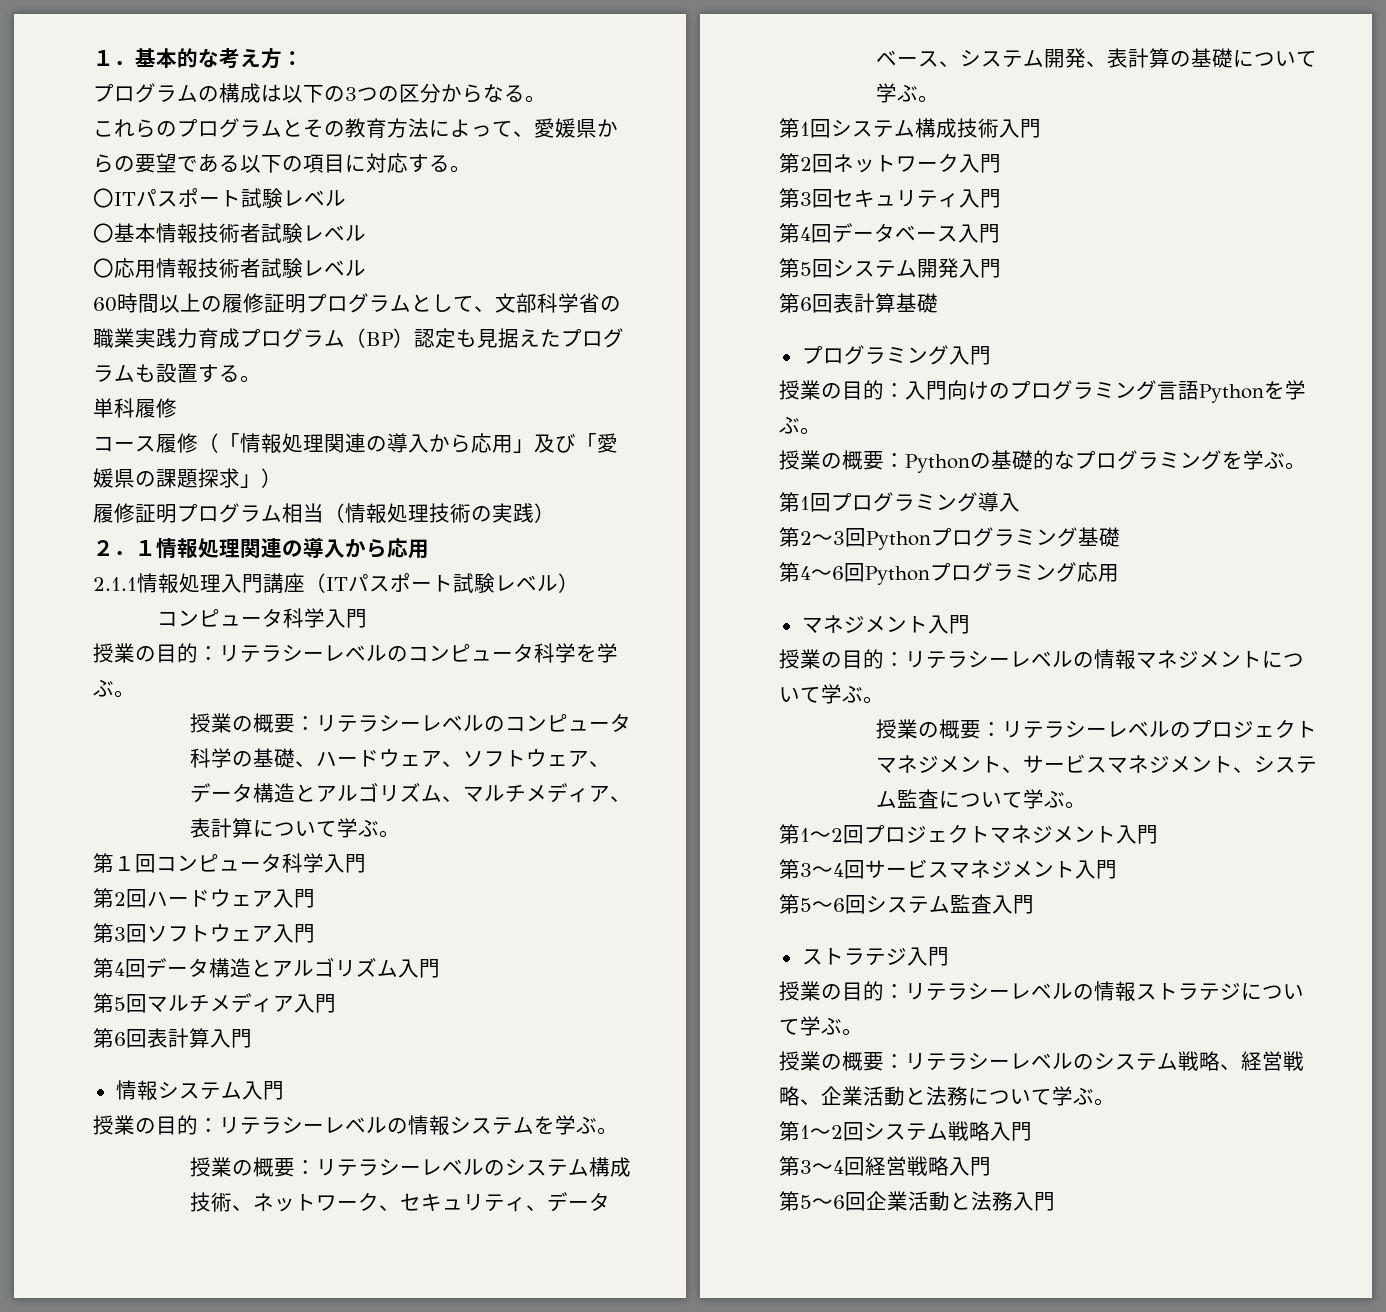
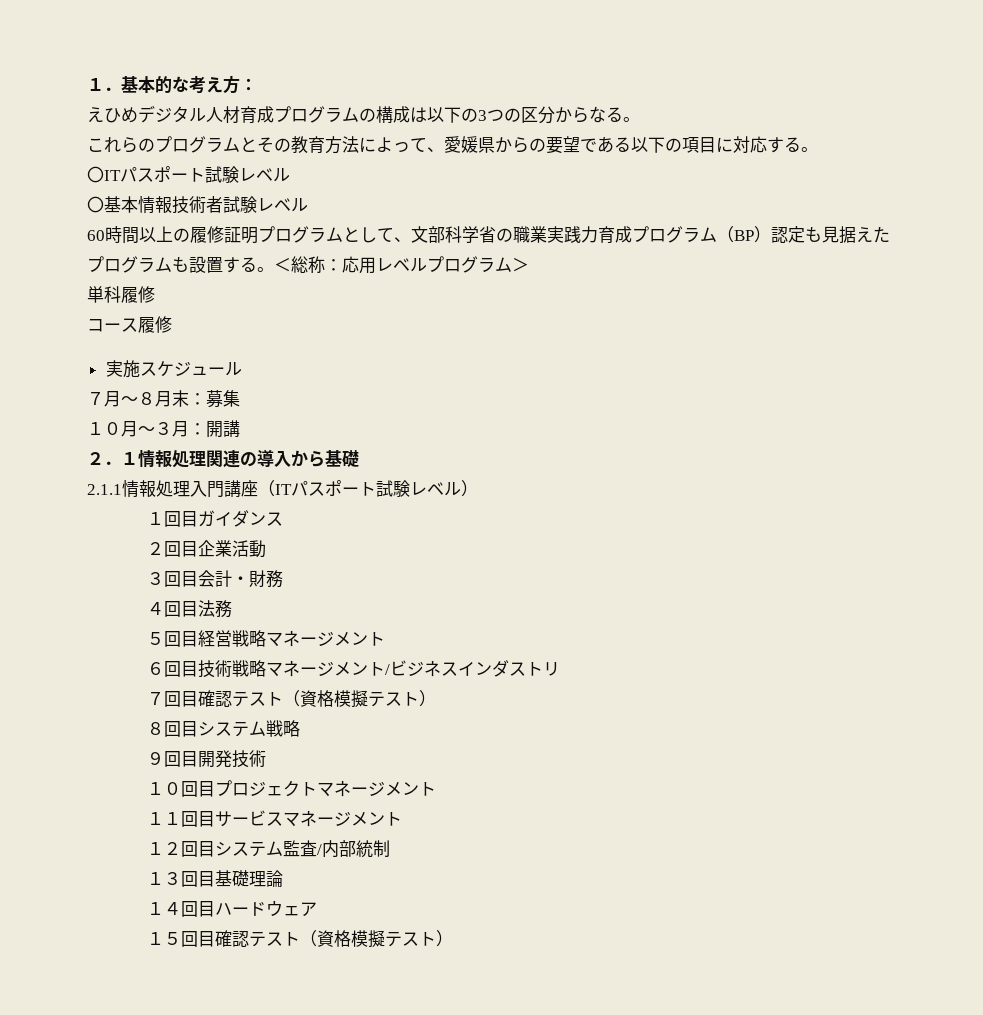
(303, 58) none -> [87,105,274,123] えひめデジタル人材育成
[93,258,366,279] // 〇応用情報技術者試験レベル -> (308, 205) none
(261, 379) none -> [274,256,529,274] ＜総称：応用レベルプログラム＞
[198,433,618,454] [93,468,282,488] [93,503,555,524] （「情報処理関連の導入から応用」及び「愛媛県の課題探求」） // 履修証明プログラム相当（情報処理技術の実践） -> [105,360,242,378] [87,390,240,408] [87,420,240,438] // 実施スケジュール // ７月～８月末：募集 // １０月～３月：開講
[387,538,429,559] 応用 -> [325,450,359,467] 基礎
[157,608,368,628] [93,643,618,663] [93,679,135,698] [189,713,631,733] [189,748,610,768] [189,783,631,803] [189,818,400,838] [93,853,366,873] [93,888,315,908] [93,923,315,943] [93,958,440,978] [93,993,336,1013] [93,1028,252,1048] [115,1080,284,1101] [93,1115,618,1136] [189,1157,631,1177] [189,1192,610,1212] [875,48,1317,68] [875,83,939,103] [779,118,1041,138] [779,153,1001,173] [779,188,1001,208] [779,223,1000,243] [779,258,1001,278] [779,293,938,313] [801,345,991,365] [779,380,1306,403] [779,416,821,435] [779,450,1306,473] [779,492,1020,512] [779,527,1120,550] [779,562,1119,585] [801,615,970,634] [779,649,1304,670] [779,684,884,704] [875,719,1317,739] [875,754,1317,774] [875,789,1086,809] [779,824,1158,844] [779,859,1117,879] [779,894,1034,914] [801,947,949,966] [779,981,1304,1002] [779,1016,863,1036] [779,1051,1304,1071] [779,1086,1115,1106] [779,1121,1032,1141] [779,1156,991,1176] [779,1191,1055,1211] コンピュータ科学入門 // 授業の目的：リテラシーレベルのコンピュータ科学を学ぶ。 // 授業の概要：リテラシーレベルのコンピュータ科学の基礎、ハードウェア、ソフトウェア、データ構造とアルゴリズム、マルチメディア、表計算について学ぶ。 // 第１回コンピュータ科学入門 // 第2回ハードウェア入門 // 第3回ソフトウェア入門 // 第4回データ構造とアルゴリズム入門 // 第5回マルチメディア入門 // 第6回表計算入門 // 情報システム入門 // 授業の目的：リテラシーレベルの情報システムを学ぶ。 // 授業の概要：リテラシーレベルのシステム構成技術、ネットワーク、セキュリティ、データベース、システム開発、表計算の基礎について学ぶ。 // 第1回システム構成技術入門 // 第2回ネットワーク入門 // 第3回セキュリティ入門 // 第4回データベース入門 // 第5回システム開発入門 // 第6回表計算基礎 // プログラミング入門 // 授業の目的：入門向けのプログラミング言語Pythonを学ぶ。 // 授業の概要：Pythonの基礎的なプログラミングを学ぶ。 // 第1回プログラミング導入 // 第2～3回Pythonプログラミング基礎 // 第4～6回Pythonプログラミング応用 // マネジメント入門 // 授業の目的：リテラシーレベルの情報マネジメントについて学ぶ。 // 授業の概要：リテラシーレベルのプロジェクトマネジメント、サービスマネジメント、システム監査について学ぶ。 // 第1～2回プロジェクトマネジメント入門 // 第3～4回サービスマネジメント入門 // 第5～6回システム監査入門 // ストラテジ入門 // 授業の目的：リテラシーレベルの情報ストラテジについて学ぶ。 // 授業の概要：リテラシーレベルのシステム戦略、経営戦略、企業活動と法務について学ぶ。 // 第1～2回システム戦略入門 // 第3～4回経営戦略入門 // 第5～6回企業活動と法務入門 -> [146,510,283,527] [146,540,266,558] [146,570,283,588] [146,600,232,618] [146,630,385,647] [146,660,560,678] [146,690,436,708] [146,720,300,737] [146,750,266,768] [146,780,436,797] [146,810,402,827] [146,840,390,858] [146,870,283,887] [146,900,317,917] [146,930,453,948] １回目ガイダンス // ２回目企業活動 // ３回目会計・財務 // ４回目法務 // ５回目経営戦略マネージメント // ６回目技術戦略マネージメント/ビジネスインダストリ // ７回目確認テスト（資格模擬テスト） // ８回目システム戦略 // ９回目開発技術 // １０回目プロジェクトマネージメント // １１回目サービスマネージメント // １２回目システム監査/内部統制 // １３回目基礎理論 // １４回目ハードウェア // １５回目確認テスト（資格模擬テスト）

